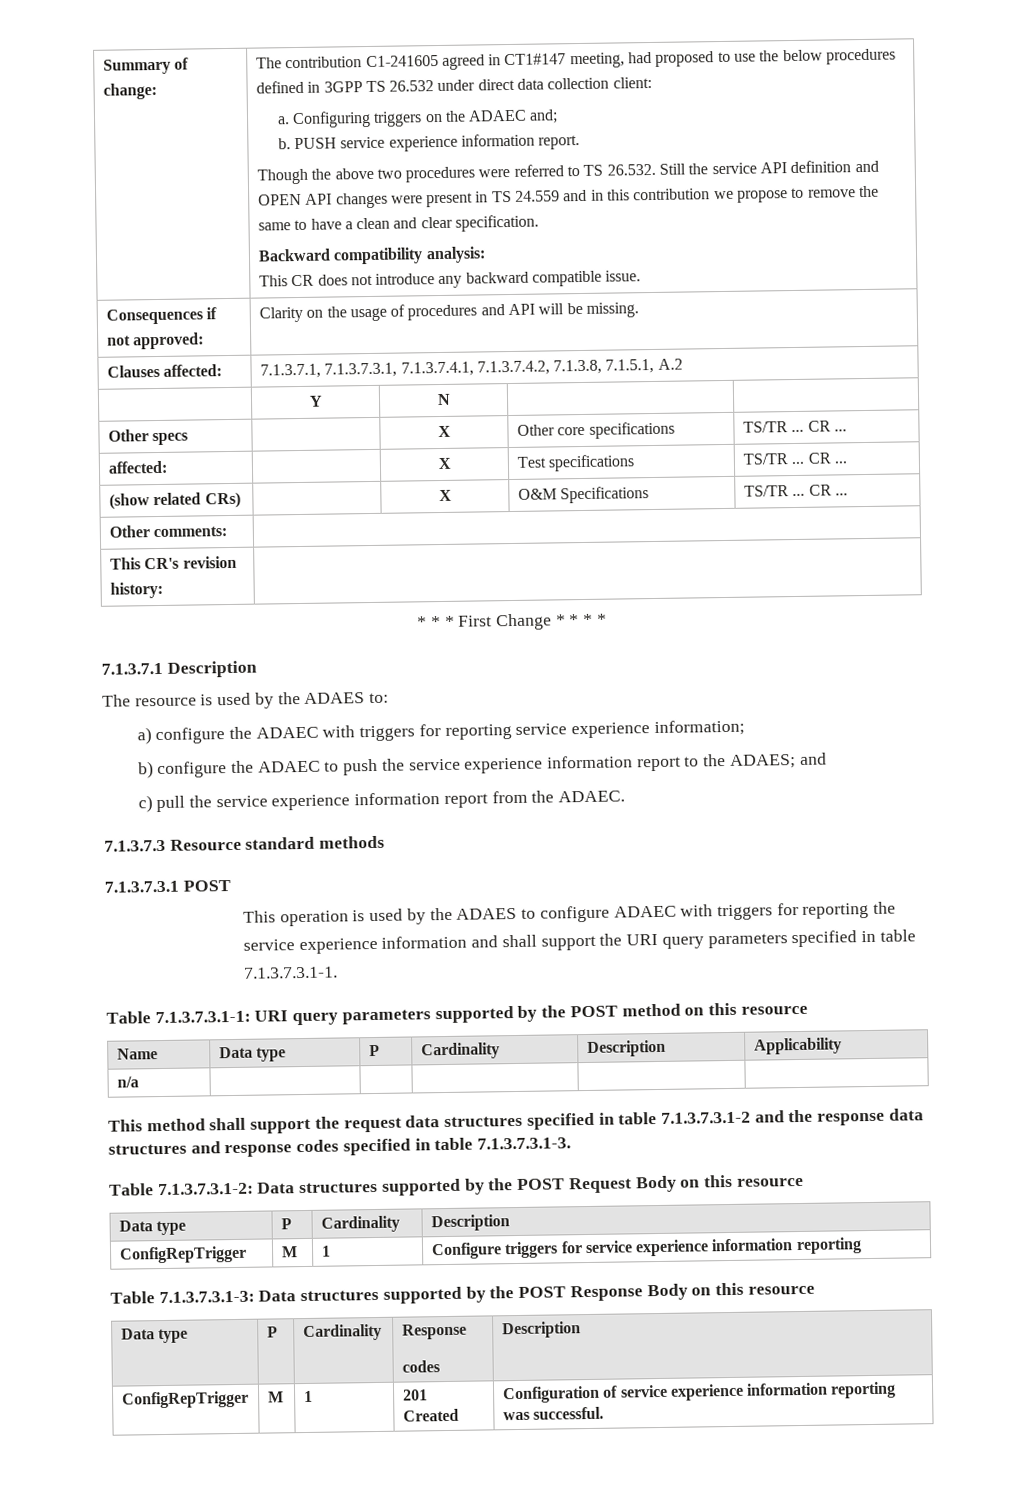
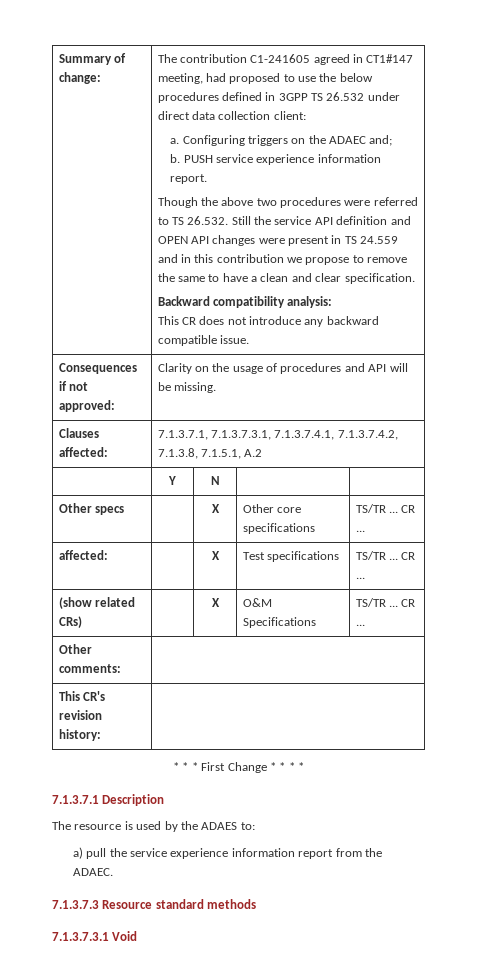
[155,719,745,745] [137,752,827,779] [137,795,153,813] configure the ADAEC with triggers for reporting service experience information; // b) configure the ADAEC to push the service experience information report to the ADAES; and // c) -> (83, 853) none
[182,880,231,892] [242,901,897,927] [242,929,916,955] [243,966,338,979] [106,1002,808,1026] [116,1048,158,1060] [218,1046,287,1062] [368,1044,380,1057] [420,1042,500,1060] [586,1039,666,1058] [753,1037,842,1055] [116,1076,139,1088] [108,1108,924,1134] [108,1137,572,1158] [109,1174,804,1196] [118,1220,187,1236] [280,1218,292,1230] [320,1215,400,1233] [430,1214,510,1232] [118,1245,247,1264] [280,1246,298,1258] [320,1245,331,1257] [430,1237,862,1260] [110,1282,815,1304] [120,1328,189,1344] [266,1326,278,1338] [302,1323,382,1342] [401,1323,467,1340] [401,1360,440,1373] [501,1321,581,1339] [121,1390,249,1409] [267,1391,284,1403] [303,1390,313,1403] [402,1389,428,1401] [402,1408,459,1422] [501,1381,897,1404] [502,1406,605,1421] POST // This operation is used by the ADAES to configure ADAEC with triggers for reporting the service experience information and shall support the URI query parameters specified in table 7.1.3.7.3.1-1. // Table 7.1.3.7.3.1-1: URI query parameters supported by the POST method on this resource // Name | Data type | P | Cardinality | Description | Applicability // n/a | | | | | // This method shall support the request data structures specified in table 7.1.3.7.3.1-2 and the response data structures and response codes specified in table 7.1.3.7.3.1-3. // Table 7.1.3.7.3.1-2: Data structures supported by the POST Request Body on this resource // Data type | P | Cardinality | Description // ConfigRepTrigger | M | 1 | Configure triggers for service experience information reporting // Table 7.1.3.7.3.1-3: Data structures supported by the POST Response Body on this resource // Data type | P | Cardinality | Response // codes | Description // ConfigRepTrigger | M | 1 | 201 Created | Configuration of service experience information reporting was successful. -> [112,931,138,941] Void

